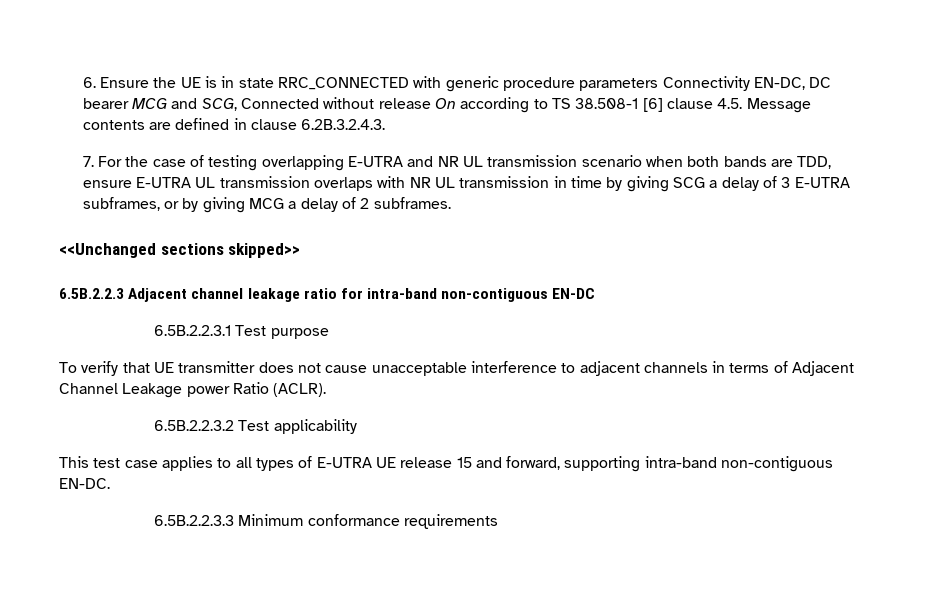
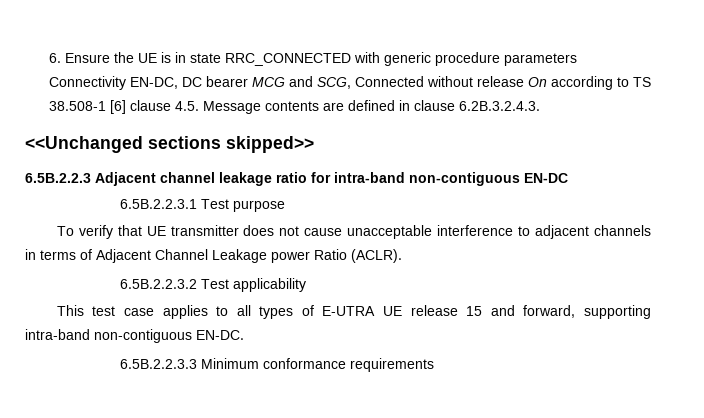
[82,155,832,171] [82,176,850,192] [82,197,451,213] // 7. For the case of testing overlapping E-UTRA and NR UL transmission scenario when both bands are TDD, ensure E-UTRA UL transmission overlaps with NR UL transmission in time by giving SCG a delay of 3 E-UTRA subframes, or by giving MCG a delay of 2 subframes. -> (540, 106) none

